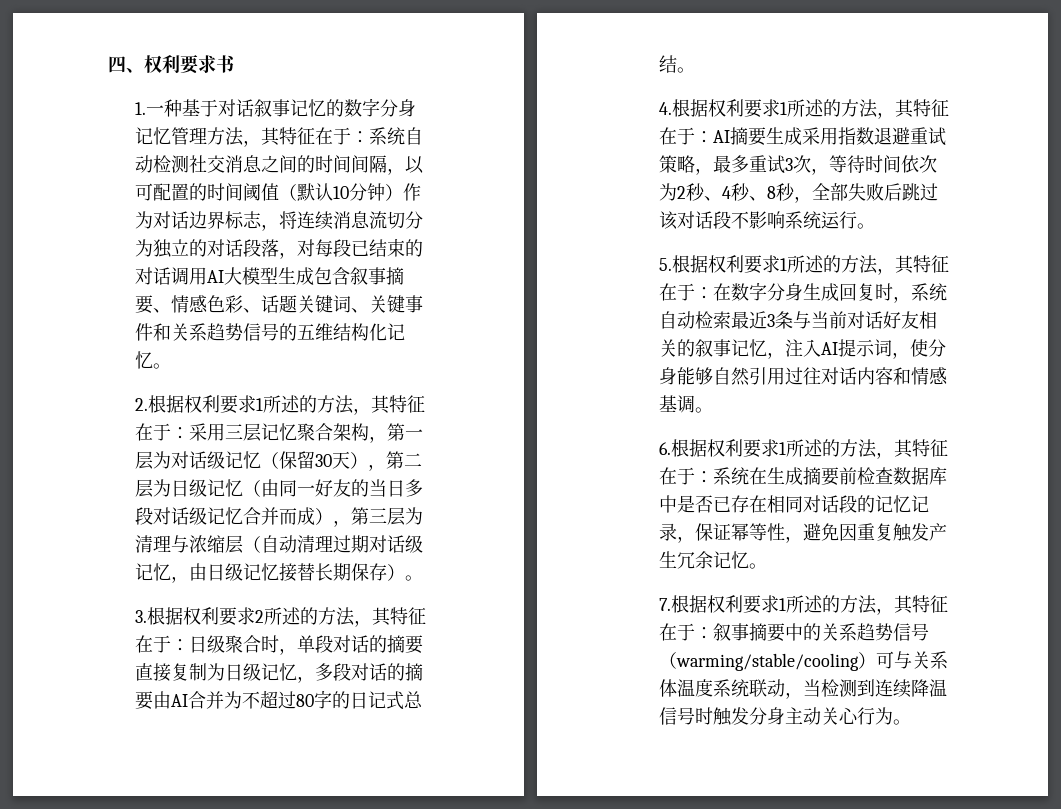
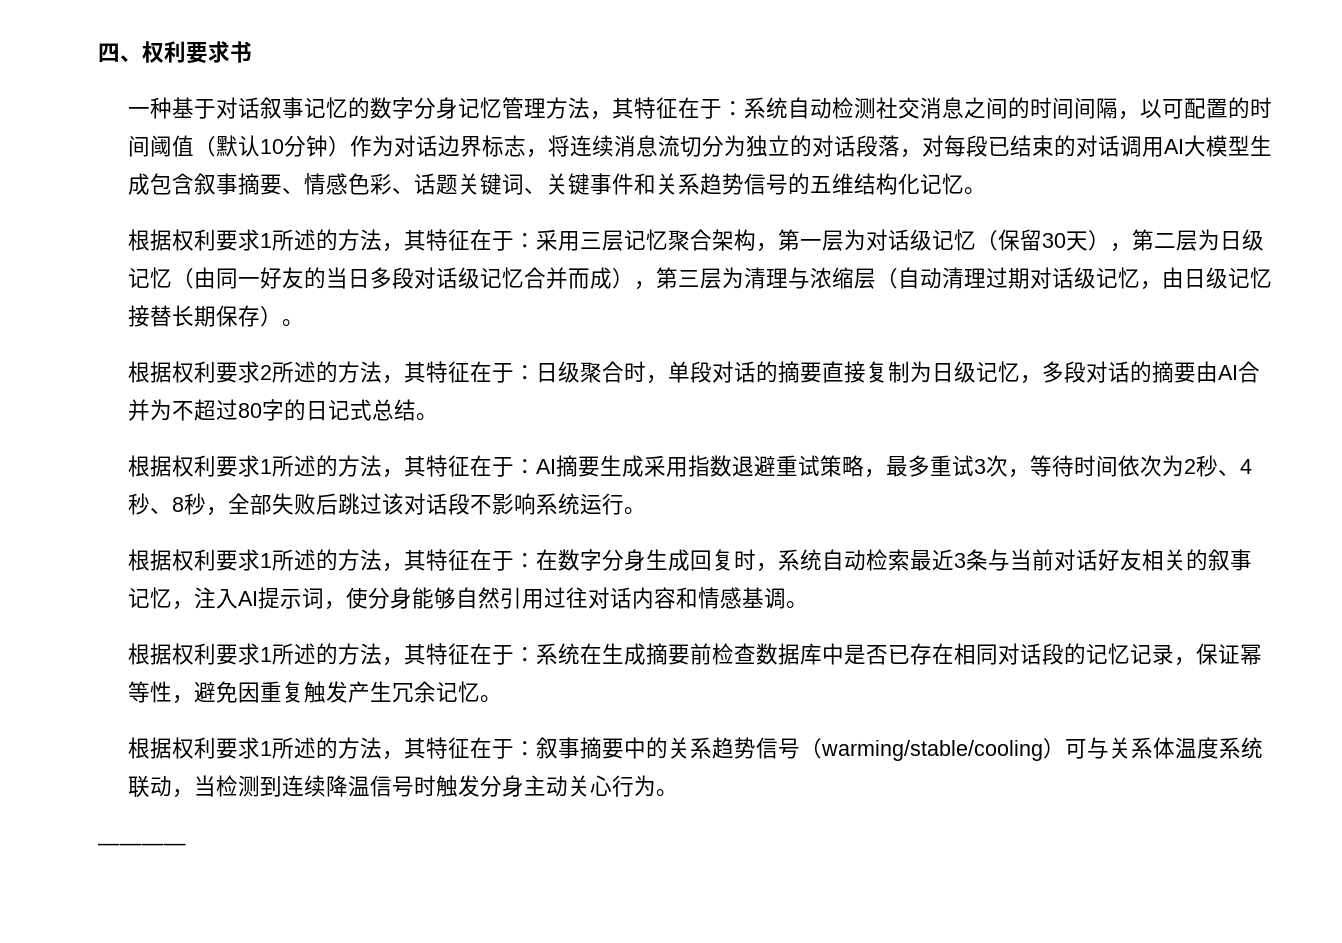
[134,102,146,115] 1. -> (252, 52) none
[134,398,148,411] 2. -> (986, 191) none
[134,610,147,623] 3. -> (304, 323) none
[658,102,672,115] 4. -> (438, 417) none
[658,258,672,271] 5. -> (646, 511) none
[658,442,671,455] 6. -> (808, 605) none
[658,598,671,611] 7. -> (502, 699) none
(911, 722) none -> [98,843,186,850] // ――――

